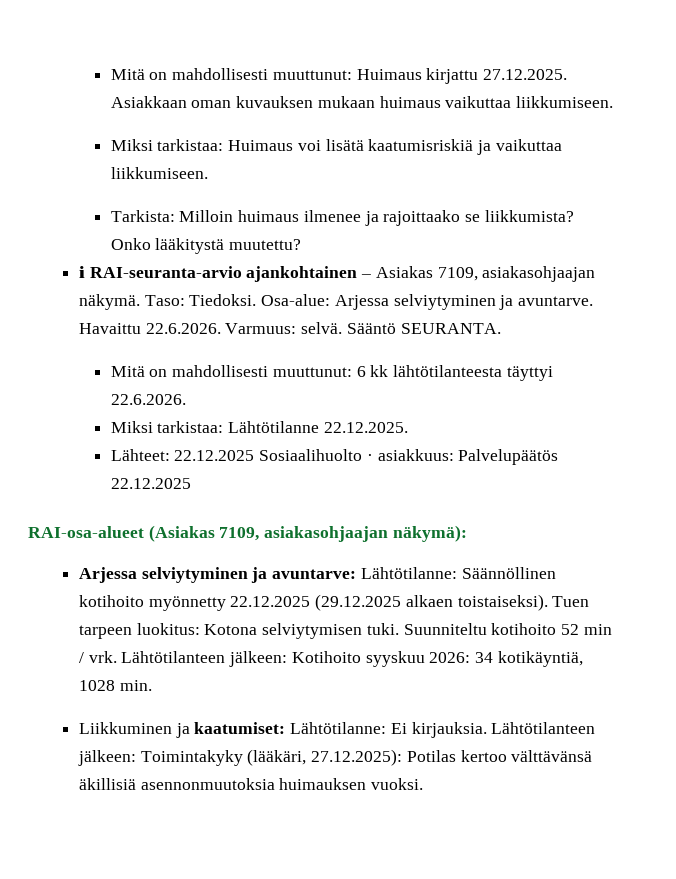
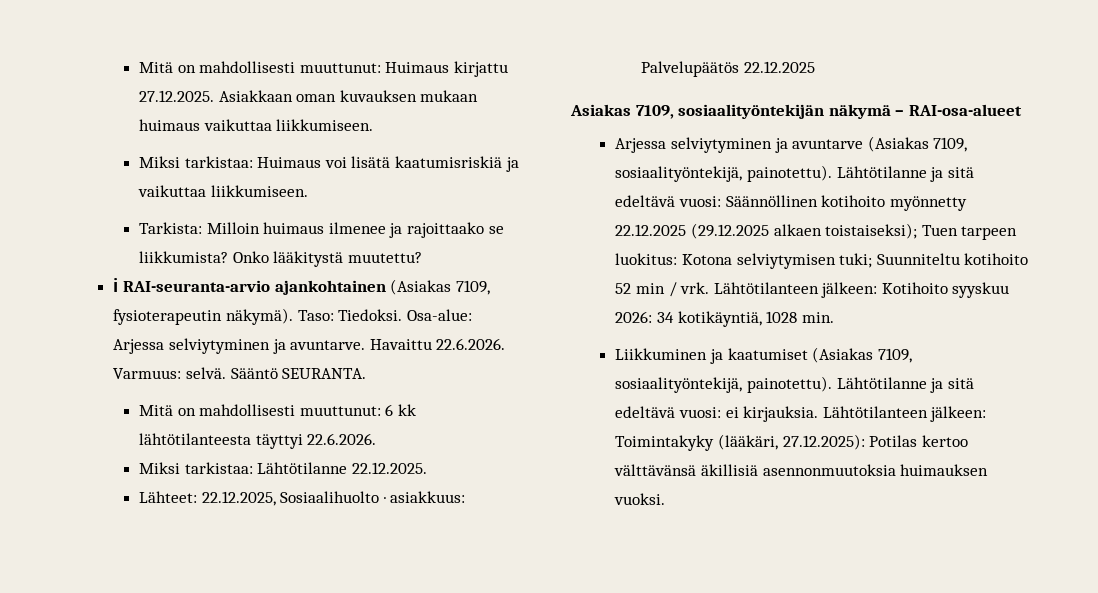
[361,266,596,282] [78,294,140,310] – Asiakas 7109, asiakasohjaajan näkymä. -> [390,279,490,295] [113,308,293,325] (Asiakas 7109, fysioterapeutin näkymä).
[174,450,255,461] 22.12.2025 -> [201,491,276,506] 22.12.2025,
[28,525,467,542] [78,567,457,583] RAI-osa-alueet (Asiakas 7109, asiakasohjaajan näkymä): // Arjessa selviytyminen ja avuntarve: Lähtötilanne: -> [570,104,1022,119] [615,136,968,153] [615,165,974,182] [615,195,721,207] Asiakas 7109, sosiaalityöntekijän näkymä – RAI-osa-alueet // Arjessa selviytyminen ja avuntarve (Asiakas 7109, sosiaalityöntekijä, painotettu). Lähtötilanne ja sitä edeltävä vuosi:
[457,594,548,611] toistaiseksi). -> [825,223,918,239] toistaiseksi);
[366,623,399,635] tuki. -> [839,253,873,268] tuki;
[194,722,407,734] kaatumiset: Lähtötilanne: Ei -> [727,347,912,363] [615,376,974,393] [615,406,739,418] kaatumiset (Asiakas 7109, sosiaalityöntekijä, painotettu). Lähtötilanne ja sitä edeltävä vuosi: ei

